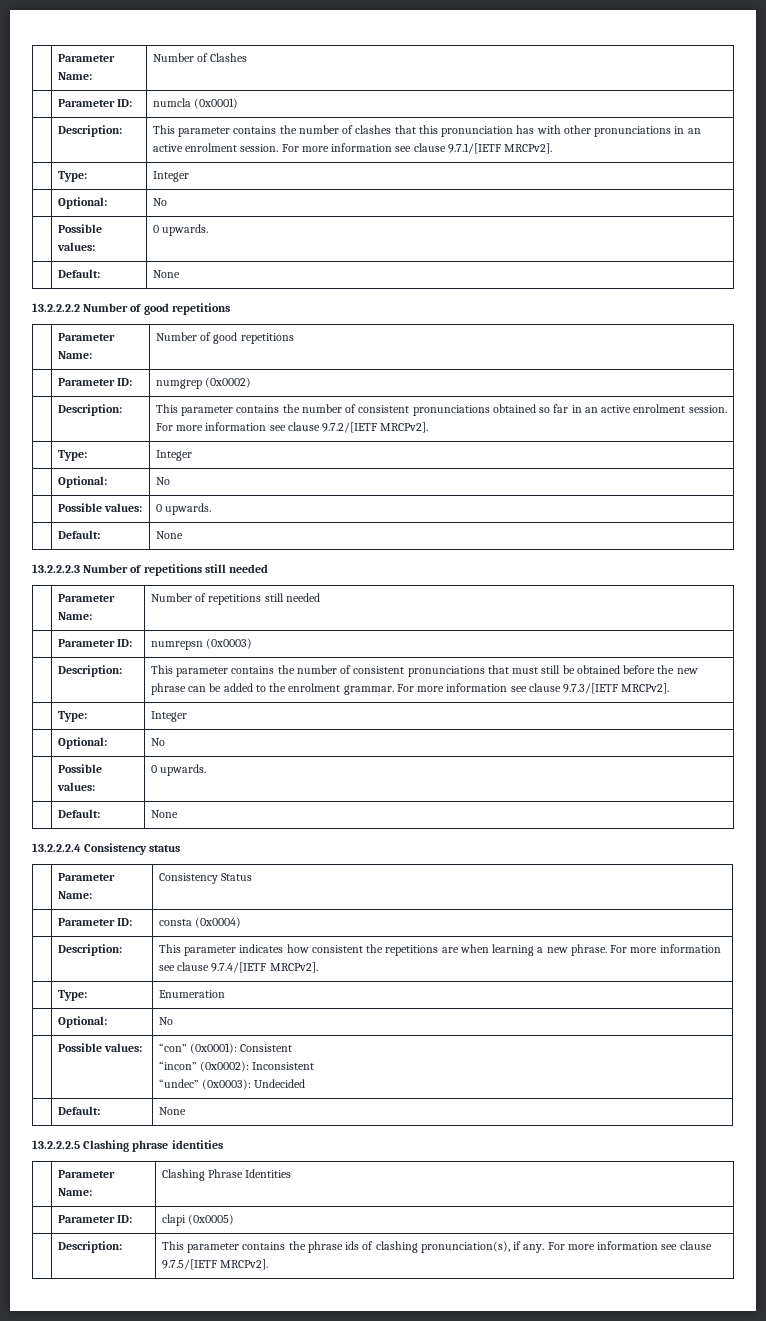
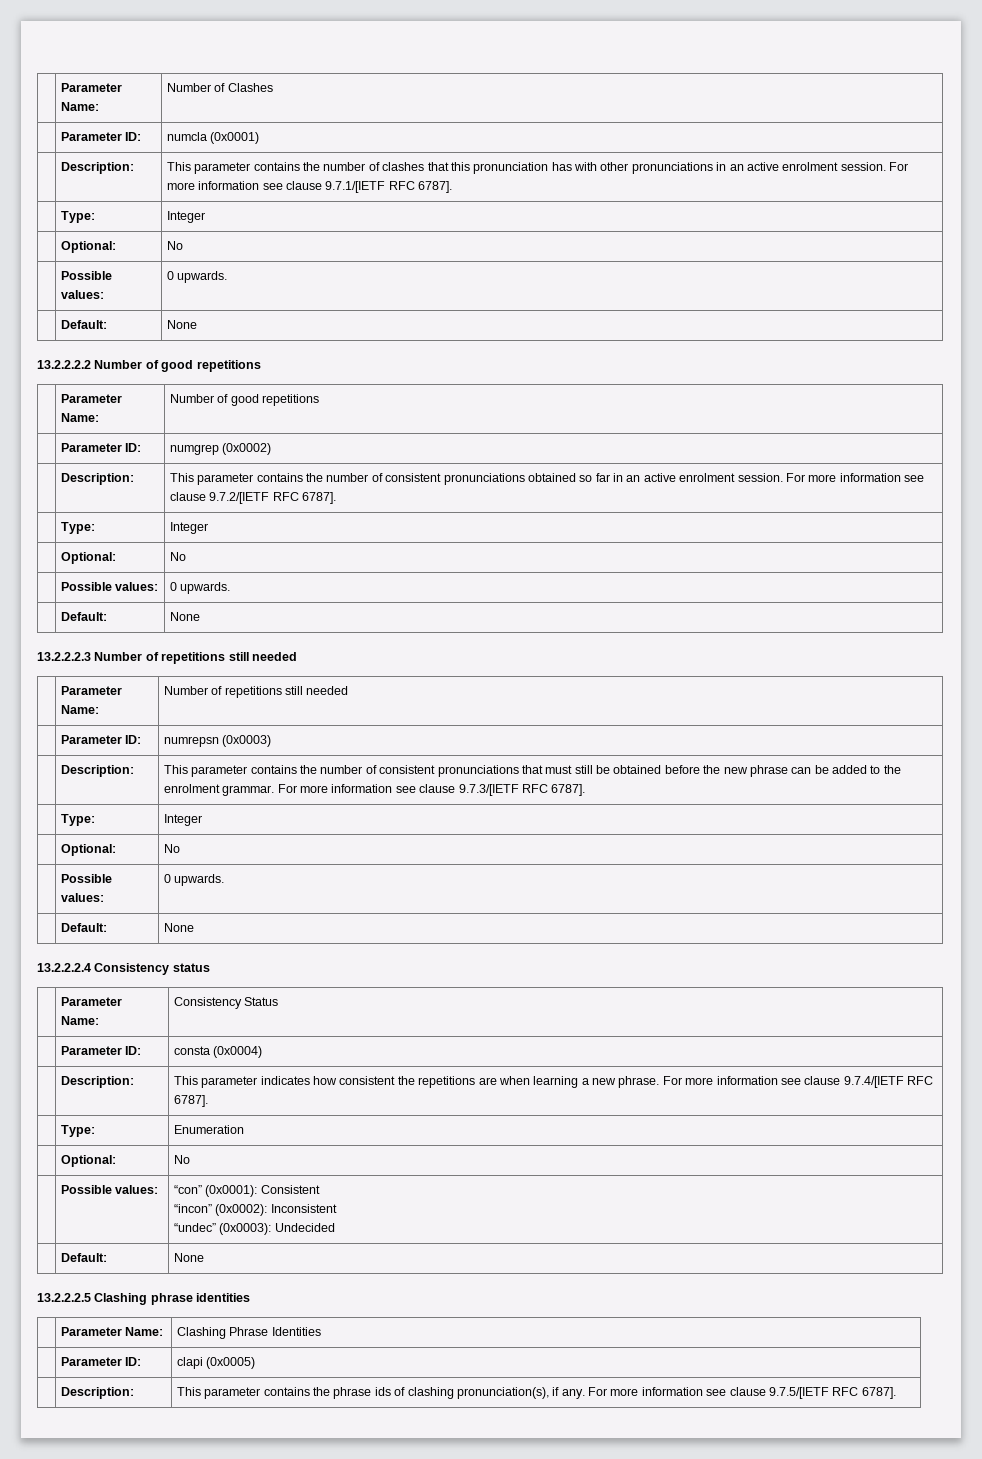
[504,143,553,154] MRCPv2]. -> [388,181,453,193] RFC 6787].
[380,422,429,433] MRCPv2]. -> [272,492,337,504] RFC 6787].
[621,683,670,694] MRCPv2]. -> [521,784,586,796] RFC 6787].
[269,962,318,973] MRCPv2]. -> [907,1076,934,1085] [173,1095,208,1107] RFC 6787].
[220,1259,269,1270] MRCPv2]. -> [832,1387,896,1399] RFC 6787].

